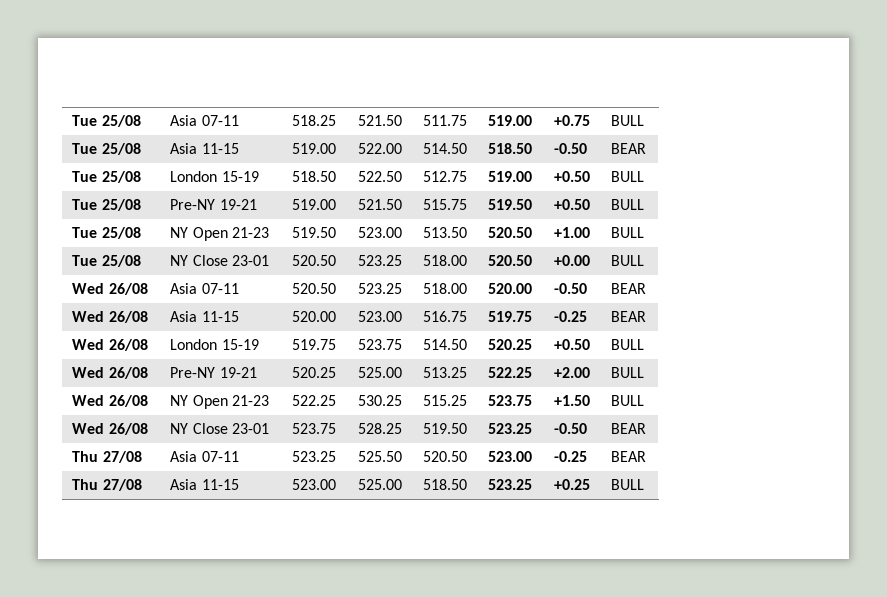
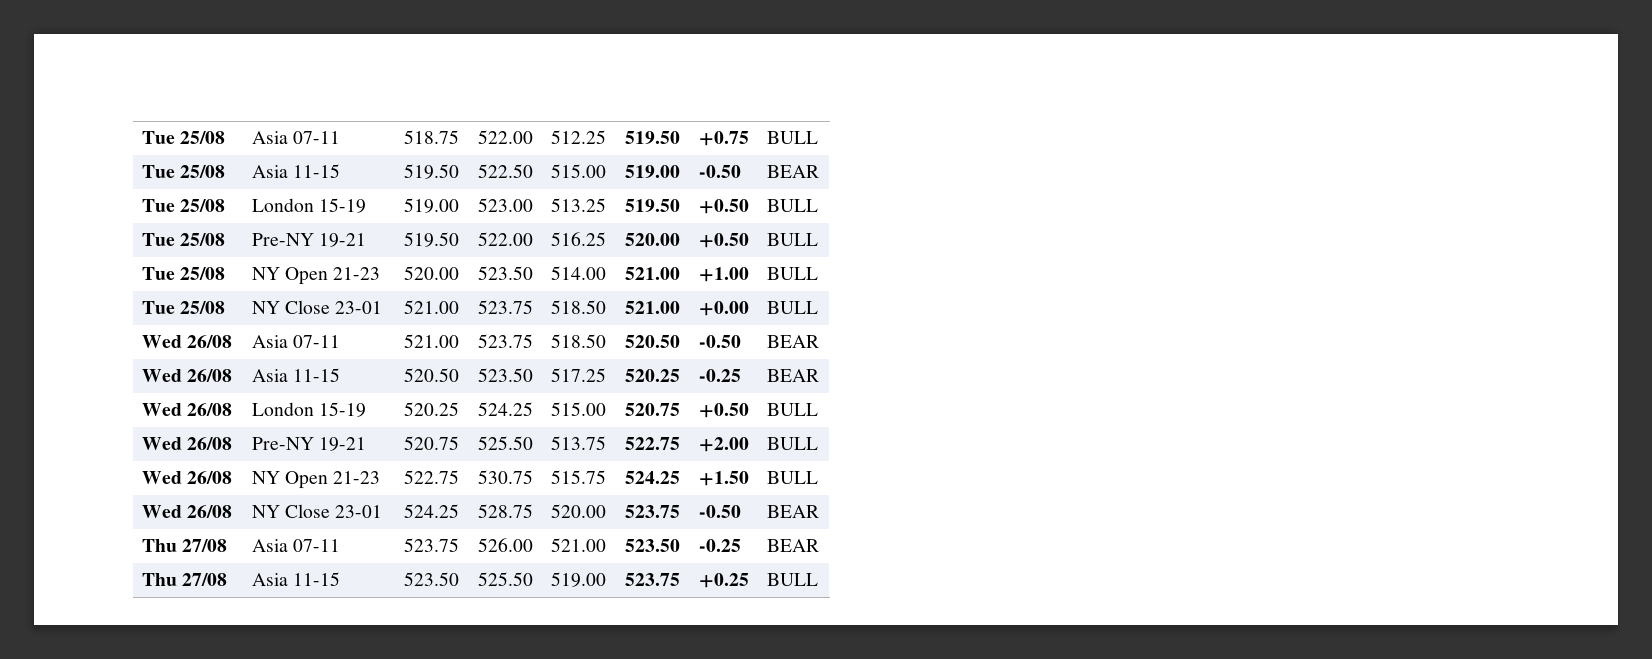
[292,115,337,126] [358,115,403,126] [423,115,468,126] [488,115,533,126] 518.25 | 521.50 | 511.75 | 519.00 -> [403,130,459,144] [477,130,533,144] [550,130,606,144] [624,131,680,144] 518.75 | 522.00 | 512.25 | 519.50
[292,143,337,154] [358,143,403,154] [423,143,468,154] [488,143,533,154] 519.00 | 522.00 | 514.50 | 518.50 -> [403,164,459,179] [477,164,533,178] [550,164,606,178] [624,165,680,178] 519.50 | 522.50 | 515.00 | 519.00
[292,171,337,182] [358,171,403,182] [423,171,468,182] [488,171,533,182] 518.50 | 522.50 | 512.75 | 519.00 -> [403,198,459,213] [477,198,533,212] [550,198,606,212] [624,199,680,212] 519.00 | 523.00 | 513.25 | 519.50
[292,199,337,210] [358,199,403,210] [423,199,468,210] [488,199,533,210] 519.00 | 521.50 | 515.75 | 519.50 -> [403,232,459,247] [477,232,533,246] [550,232,606,246] [624,233,680,246] 519.50 | 522.00 | 516.25 | 520.00
[292,227,337,238] [358,227,403,238] [423,227,468,238] [488,227,533,238] 519.50 | 523.00 | 513.50 | 520.50 -> [403,266,459,280] [477,266,533,280] [550,266,606,280] [624,267,680,280] 520.00 | 523.50 | 514.00 | 521.00
[292,255,337,266] [358,255,403,266] [423,255,468,266] [488,255,533,266] 520.50 | 523.25 | 518.00 | 520.50 -> [403,300,459,314] [477,300,533,314] [550,300,606,314] [624,301,680,314] 521.00 | 523.75 | 518.50 | 521.00
[292,283,337,294] [358,283,403,294] [423,283,468,294] [488,283,533,294] 520.50 | 523.25 | 518.00 | 520.00 -> [403,334,459,348] [477,334,533,348] [550,334,606,348] [624,335,680,348] 521.00 | 523.75 | 518.50 | 520.50
[292,311,337,322] [358,311,403,322] [423,311,468,322] [488,311,533,322] 520.00 | 523.00 | 516.75 | 519.75 -> [403,368,459,382] [477,368,533,382] [550,368,606,382] [624,369,680,382] 520.50 | 523.50 | 517.25 | 520.25
[292,339,337,350] [358,339,403,350] [423,339,468,350] [488,339,533,350] 519.75 | 523.75 | 514.50 | 520.25 -> [403,402,459,416] [477,402,533,416] [550,402,606,416] [624,403,680,416] 520.25 | 524.25 | 515.00 | 520.75
[292,367,337,378] [358,367,403,378] [423,367,468,378] [488,367,533,378] 520.25 | 525.00 | 513.25 | 522.25 -> [403,436,459,450] [477,436,533,450] [550,436,606,450] [624,437,680,450] 520.75 | 525.50 | 513.75 | 522.75
[292,395,337,406] [358,395,403,406] [423,395,468,406] [488,395,533,406] 522.25 | 530.25 | 515.25 | 523.75 -> [403,470,459,484] [477,470,533,484] [550,470,606,484] [624,471,680,484] 522.75 | 530.75 | 515.75 | 524.25
[292,423,337,434] [358,423,403,434] [423,423,468,434] [488,423,533,434] 523.75 | 528.25 | 519.50 | 523.25 -> [403,504,459,518] [477,504,533,518] [550,504,606,518] [624,505,680,518] 524.25 | 528.75 | 520.00 | 523.75
[292,451,337,462] [358,451,403,462] [423,451,468,462] [488,451,533,462] 523.25 | 525.50 | 520.50 | 523.00 -> [403,538,459,552] [477,538,533,552] [550,538,606,552] [624,539,680,552] 523.75 | 526.00 | 521.00 | 523.50
[292,479,337,490] [358,479,403,490] [423,479,468,490] [488,479,533,490] 523.00 | 525.00 | 518.50 | 523.25 -> [403,572,459,586] [477,572,533,586] [550,572,606,587] [624,573,680,586] 523.50 | 525.50 | 519.00 | 523.75

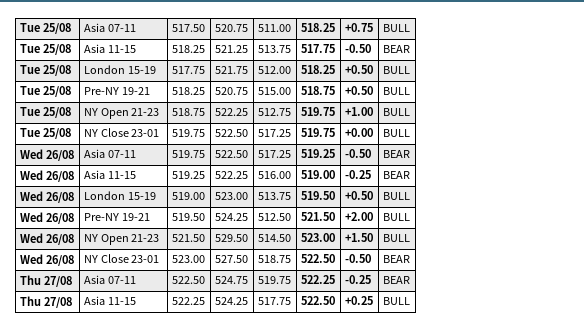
[403,130,459,144] [477,130,533,144] [550,130,606,144] [624,131,680,144] 518.75 | 522.00 | 512.25 | 519.50 -> [171,24,205,32] [214,24,248,32] [257,24,291,32] [300,23,335,32] 517.50 | 520.75 | 511.00 | 518.25
[403,164,459,179] [477,164,533,178] [550,164,606,178] [624,165,680,178] 519.50 | 522.50 | 515.00 | 519.00 -> [171,45,205,53] [214,45,248,53] [257,45,291,53] [300,44,335,53] 518.25 | 521.25 | 513.75 | 517.75
[403,198,459,213] [477,198,533,212] [550,198,606,212] [624,199,680,212] 519.00 | 523.00 | 513.25 | 519.50 -> [171,66,205,74] [214,66,248,74] [257,66,291,74] [300,65,335,74] 517.75 | 521.75 | 512.00 | 518.25
[403,232,459,247] [477,232,533,246] [550,232,606,246] [624,233,680,246] 519.50 | 522.00 | 516.25 | 520.00 -> [171,87,205,95] [214,87,248,95] [257,87,291,95] [300,86,335,95] 518.25 | 520.75 | 515.00 | 518.75
[403,266,459,280] [477,266,533,280] [550,266,606,280] [624,267,680,280] 520.00 | 523.50 | 514.00 | 521.00 -> [171,108,205,116] [214,108,248,116] [257,108,291,116] [300,107,335,116] 518.75 | 522.25 | 512.75 | 519.75
[403,300,459,314] [477,300,533,314] [550,300,606,314] [624,301,680,314] 521.00 | 523.75 | 518.50 | 521.00 -> [171,129,205,137] [214,129,248,137] [257,129,291,137] [300,128,335,137] 519.75 | 522.50 | 517.25 | 519.75
[403,334,459,348] [477,334,533,348] [550,334,606,348] [624,335,680,348] 521.00 | 523.75 | 518.50 | 520.50 -> [171,150,205,158] [214,150,248,158] [257,150,291,158] [300,149,335,158] 519.75 | 522.50 | 517.25 | 519.25
[403,368,459,382] [477,368,533,382] [550,368,606,382] [624,369,680,382] 520.50 | 523.50 | 517.25 | 520.25 -> [171,171,205,179] [214,171,248,179] [257,171,291,179] [300,170,335,179] 519.25 | 522.25 | 516.00 | 519.00
[403,402,459,416] [477,402,533,416] [550,402,606,416] [624,403,680,416] 520.25 | 524.25 | 515.00 | 520.75 -> [171,192,205,200] [214,192,248,200] [257,192,291,200] [300,191,335,200] 519.00 | 523.00 | 513.75 | 519.50
[403,436,459,450] [477,436,533,450] [550,436,606,450] [624,437,680,450] 520.75 | 525.50 | 513.75 | 522.75 -> [171,213,205,221] [214,213,248,221] [257,213,291,221] [300,212,335,221] 519.50 | 524.25 | 512.50 | 521.50
[403,470,459,484] [477,470,533,484] [550,470,606,484] [624,471,680,484] 522.75 | 530.75 | 515.75 | 524.25 -> [171,234,205,242] [214,234,248,242] [257,234,291,242] [300,233,335,242] 521.50 | 529.50 | 514.50 | 523.00
[403,504,459,518] [477,504,533,518] [550,504,606,518] [624,505,680,518] 524.25 | 528.75 | 520.00 | 523.75 -> [171,255,205,263] [214,255,248,263] [257,255,291,263] [300,254,335,263] 523.00 | 527.50 | 518.75 | 522.50
[403,538,459,552] [477,538,533,552] [550,538,606,552] [624,539,680,552] 523.75 | 526.00 | 521.00 | 523.50 -> [171,276,205,284] [214,276,248,284] [257,276,291,284] [300,275,335,284] 522.50 | 524.75 | 519.75 | 522.25
[403,572,459,586] [477,572,533,586] [550,572,606,587] [624,573,680,586] 523.50 | 525.50 | 519.00 | 523.75 -> [171,297,205,305] [214,297,248,305] [257,297,291,305] [300,296,335,305] 522.25 | 524.25 | 517.75 | 522.50

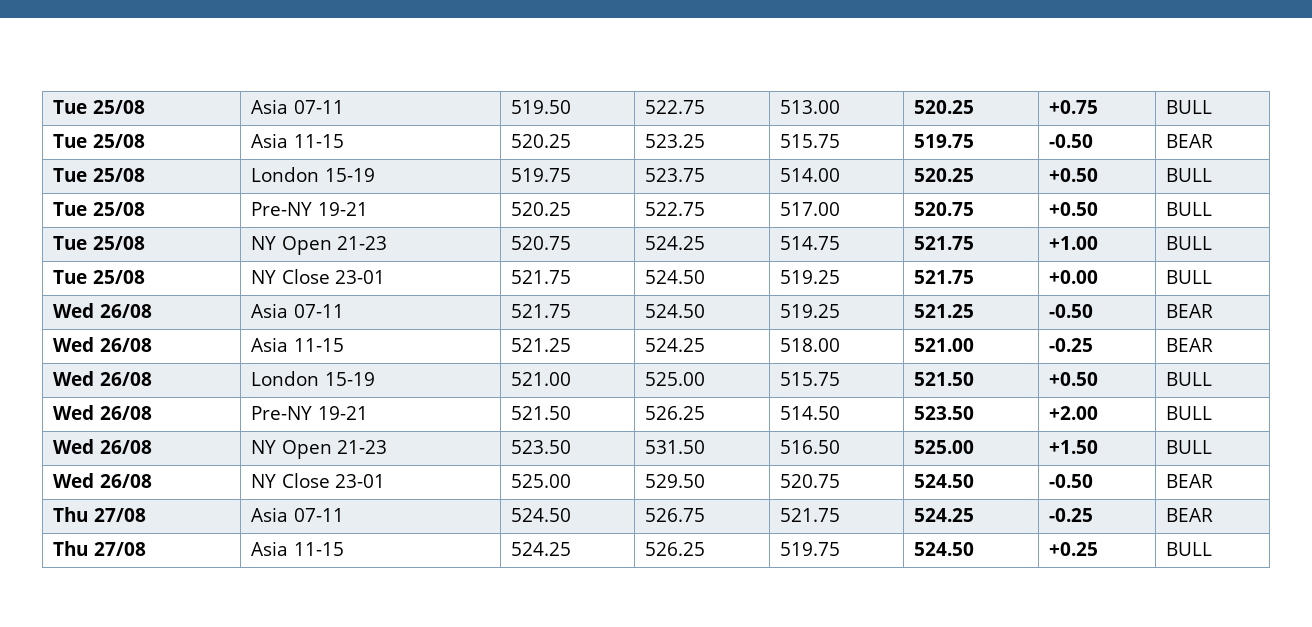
[171,24,205,32] [214,24,248,32] [257,24,291,32] [300,23,335,32] 517.50 | 520.75 | 511.00 | 518.25 -> [511,100,572,114] [645,100,706,114] [780,100,841,114] [914,100,975,114] 519.50 | 522.75 | 513.00 | 520.25
[171,45,205,53] [214,45,248,53] [257,45,291,53] [300,44,335,53] 518.25 | 521.25 | 513.75 | 517.75 -> [511,134,572,148] [645,134,706,148] [780,134,841,148] [914,134,975,148] 520.25 | 523.25 | 515.75 | 519.75
[171,66,205,74] [214,66,248,74] [257,66,291,74] [300,65,335,74] 517.75 | 521.75 | 512.00 | 518.25 -> [511,168,572,182] [645,168,706,182] [780,168,841,182] [914,168,975,182] 519.75 | 523.75 | 514.00 | 520.25
[171,87,205,95] [214,87,248,95] [257,87,291,95] [300,86,335,95] 518.25 | 520.75 | 515.00 | 518.75 -> [511,202,572,216] [645,202,706,216] [780,202,841,216] [914,202,975,216] 520.25 | 522.75 | 517.00 | 520.75
[171,108,205,116] [214,108,248,116] [257,108,291,116] [300,107,335,116] 518.75 | 522.25 | 512.75 | 519.75 -> [511,236,572,250] [645,236,706,250] [780,236,841,250] [914,236,975,250] 520.75 | 524.25 | 514.75 | 521.75
[171,129,205,137] [214,129,248,137] [257,129,291,137] [300,128,335,137] 519.75 | 522.50 | 517.25 | 519.75 -> [511,270,572,284] [645,270,706,284] [780,270,841,284] [914,270,975,284] 521.75 | 524.50 | 519.25 | 521.75
[171,150,205,158] [214,150,248,158] [257,150,291,158] [300,149,335,158] 519.75 | 522.50 | 517.25 | 519.25 -> [511,304,572,318] [645,304,706,318] [780,304,841,318] [914,304,975,318] 521.75 | 524.50 | 519.25 | 521.25
[171,171,205,179] [214,171,248,179] [257,171,291,179] [300,170,335,179] 519.25 | 522.25 | 516.00 | 519.00 -> [511,338,572,352] [645,338,706,352] [780,338,841,352] [914,338,975,352] 521.25 | 524.25 | 518.00 | 521.00
[171,192,205,200] [214,192,248,200] [257,192,291,200] [300,191,335,200] 519.00 | 523.00 | 513.75 | 519.50 -> [511,372,572,386] [645,372,706,386] [780,372,841,386] [914,372,975,386] 521.00 | 525.00 | 515.75 | 521.50
[171,213,205,221] [214,213,248,221] [257,213,291,221] [300,212,335,221] 519.50 | 524.25 | 512.50 | 521.50 -> [511,406,572,420] [645,406,706,420] [780,406,841,420] [914,406,975,420] 521.50 | 526.25 | 514.50 | 523.50
[171,234,205,242] [214,234,248,242] [257,234,291,242] [300,233,335,242] 521.50 | 529.50 | 514.50 | 523.00 -> [511,440,572,454] [645,440,706,454] [780,440,841,454] [914,440,975,454] 523.50 | 531.50 | 516.50 | 525.00
[171,255,205,263] [214,255,248,263] [257,255,291,263] [300,254,335,263] 523.00 | 527.50 | 518.75 | 522.50 -> [511,474,572,488] [645,474,706,488] [780,474,841,488] [914,474,975,488] 525.00 | 529.50 | 520.75 | 524.50
[171,276,205,284] [214,276,248,284] [257,276,291,284] [300,275,335,284] 522.50 | 524.75 | 519.75 | 522.25 -> [511,508,572,522] [645,508,706,522] [780,508,841,522] [914,508,975,522] 524.50 | 526.75 | 521.75 | 524.25
[171,297,205,305] [214,297,248,305] [257,297,291,305] [300,296,335,305] | 522.25 | 524.25 | 517.75 | 522.50 -> [511,542,572,556] [645,542,706,556] [780,542,841,556] [914,542,975,556] | 524.25 | 526.25 | 519.75 | 524.50

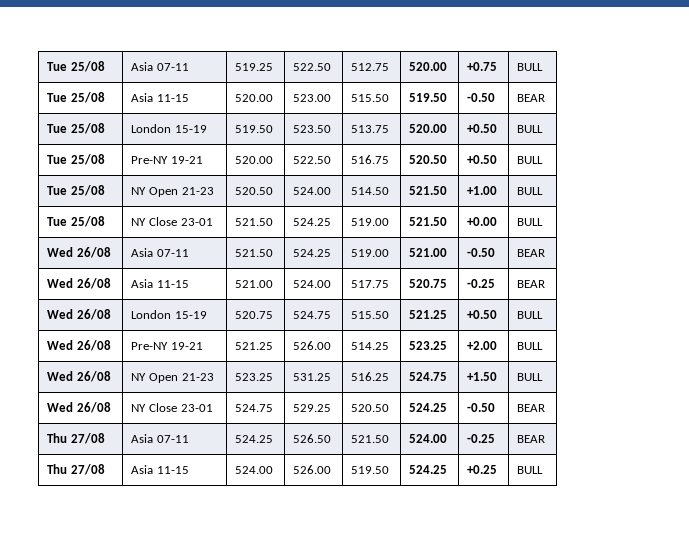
[511,100,572,114] [645,100,706,114] [780,100,841,114] [914,100,975,114] 519.50 | 522.75 | 513.00 | 520.25 -> [235,63,274,71] [293,63,332,71] [351,63,390,71] [409,62,448,71] 519.25 | 522.50 | 512.75 | 520.00
[511,134,572,148] [645,134,706,148] [780,134,841,148] [914,134,975,148] 520.25 | 523.25 | 515.75 | 519.75 -> [235,94,274,102] [293,94,332,102] [351,94,390,102] [409,93,448,102] 520.00 | 523.00 | 515.50 | 519.50
[511,168,572,182] [645,168,706,182] [780,168,841,182] [914,168,975,182] 519.75 | 523.75 | 514.00 | 520.25 -> [235,125,274,133] [293,125,332,133] [351,125,390,133] [409,124,448,133] 519.50 | 523.50 | 513.75 | 520.00
[511,202,572,216] [645,202,706,216] [780,202,841,216] [914,202,975,216] 520.25 | 522.75 | 517.00 | 520.75 -> [235,156,274,164] [293,156,332,164] [351,155,390,164] [409,155,448,164] 520.00 | 522.50 | 516.75 | 520.50
[511,236,572,250] [645,236,706,250] [780,236,841,250] [914,236,975,250] 520.75 | 524.25 | 514.75 | 521.75 -> [235,187,274,195] [293,187,332,195] [351,187,390,195] [409,186,448,195] 520.50 | 524.00 | 514.50 | 521.50
[511,270,572,284] [645,270,706,284] [780,270,841,284] [914,270,975,284] 521.75 | 524.50 | 519.25 | 521.75 -> [235,218,274,226] [293,218,332,226] [351,218,390,226] [409,217,448,226] 521.50 | 524.25 | 519.00 | 521.50
[511,304,572,318] [645,304,706,318] [780,304,841,318] [914,304,975,318] 521.75 | 524.50 | 519.25 | 521.25 -> [235,249,274,257] [293,249,332,257] [351,249,390,257] [409,248,448,257] 521.50 | 524.25 | 519.00 | 521.00
[511,338,572,352] [645,338,706,352] [780,338,841,352] [914,338,975,352] 521.25 | 524.25 | 518.00 | 521.00 -> [235,280,274,288] [293,280,332,288] [351,280,390,288] [409,279,448,288] 521.00 | 524.00 | 517.75 | 520.75
[511,372,572,386] [645,372,706,386] [780,372,841,386] [914,372,975,386] 521.00 | 525.00 | 515.75 | 521.50 -> [235,311,274,319] [293,311,332,319] [351,311,390,319] [409,310,448,319] 520.75 | 524.75 | 515.50 | 521.25
[511,406,572,420] [645,406,706,420] [780,406,841,420] [914,406,975,420] 521.50 | 526.25 | 514.50 | 523.50 -> [235,342,274,350] [293,341,332,350] [351,342,390,350] [409,341,448,350] 521.25 | 526.00 | 514.25 | 523.25
[511,440,572,454] [645,440,706,454] [780,440,841,454] [914,440,975,454] 523.50 | 531.50 | 516.50 | 525.00 -> [235,373,274,381] [293,373,332,381] [351,372,390,381] [409,372,448,381] 523.25 | 531.25 | 516.25 | 524.75
[511,474,572,488] [645,474,706,488] [780,474,841,488] [914,474,975,488] 525.00 | 529.50 | 520.75 | 524.50 -> [235,404,274,412] [293,404,332,412] [351,404,390,412] [409,403,448,412] 524.75 | 529.25 | 520.50 | 524.25
[511,508,572,522] [645,508,706,522] [780,508,841,522] [914,508,975,522] 524.50 | 526.75 | 521.75 | 524.25 -> [235,435,274,443] [293,434,332,443] [351,435,390,443] [409,434,448,443] 524.25 | 526.50 | 521.50 | 524.00
[511,542,572,556] [645,542,706,556] [780,542,841,556] [914,542,975,556] 524.25 | 526.25 | 519.75 | 524.50 -> [235,466,274,474] [293,465,332,474] [351,466,390,474] [409,465,448,474] 524.00 | 526.00 | 519.50 | 524.25

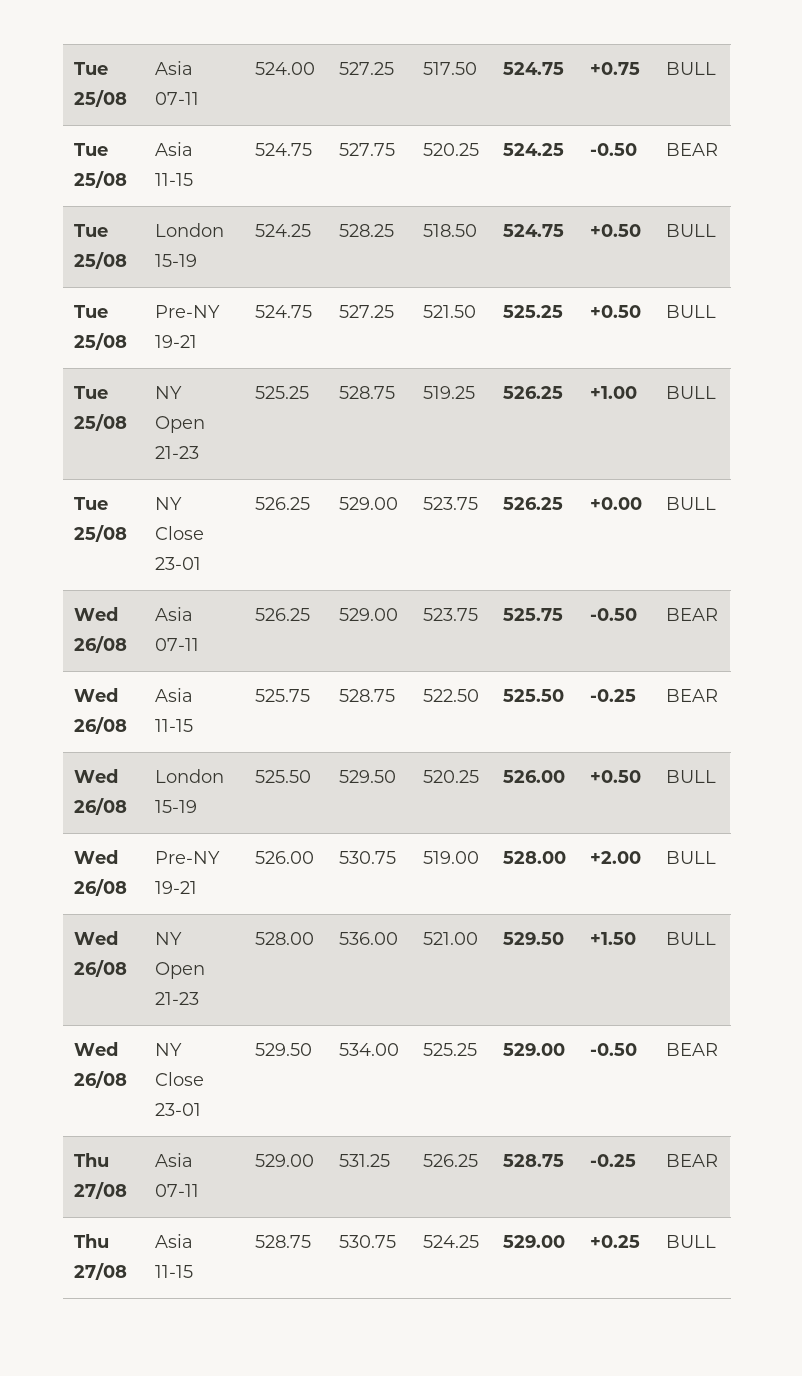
[235,63,274,71] [293,63,332,71] [351,63,390,71] [409,62,448,71] 519.25 | 522.50 | 512.75 | 520.00 -> [255,62,316,75] [339,62,395,75] [423,62,478,75] [503,62,565,75] 524.00 | 527.25 | 517.50 | 524.75
[235,94,274,102] [293,94,332,102] [351,94,390,102] [409,93,448,102] 520.00 | 523.00 | 515.50 | 519.50 -> [255,143,313,156] [339,143,396,156] [423,143,480,156] [503,143,565,156] 524.75 | 527.75 | 520.25 | 524.25
[235,125,274,133] [293,125,332,133] [351,125,390,133] [409,124,448,133] 519.50 | 523.50 | 513.75 | 520.00 -> [255,224,312,237] [339,224,395,237] [423,224,478,237] [503,224,565,237] 524.25 | 528.25 | 518.50 | 524.75
[235,156,274,164] [293,156,332,164] [351,155,390,164] [409,155,448,164] 520.00 | 522.50 | 516.75 | 520.50 -> [255,305,313,318] [339,305,395,318] [423,305,477,318] [503,305,564,318] 524.75 | 527.25 | 521.50 | 525.25
[235,187,274,195] [293,187,332,195] [351,187,390,195] [409,186,448,195] 520.50 | 524.00 | 514.50 | 521.50 -> [255,386,310,399] [339,386,396,399] [423,386,476,399] [503,386,564,399] 525.25 | 528.75 | 519.25 | 526.25
[235,218,274,226] [293,218,332,226] [351,218,390,226] [409,217,448,226] 521.50 | 524.25 | 519.00 | 521.50 -> [255,497,311,510] [339,497,399,510] [423,497,479,510] [503,497,564,510] 526.25 | 529.00 | 523.75 | 526.25
[235,249,274,257] [293,249,332,257] [351,249,390,257] [409,248,448,257] 521.50 | 524.25 | 519.00 | 521.00 -> [255,608,311,621] [339,608,399,621] [423,608,479,621] [503,608,564,621] 526.25 | 529.00 | 523.75 | 525.75
[235,280,274,288] [293,280,332,288] [351,280,390,288] [409,279,448,288] 521.00 | 524.00 | 517.75 | 520.75 -> [255,689,311,702] [339,689,396,702] [423,689,480,702] [503,689,565,702] 525.75 | 528.75 | 522.50 | 525.50
[235,311,274,319] [293,311,332,319] [351,311,390,319] [409,310,448,319] 520.75 | 524.75 | 515.50 | 521.25 -> [255,770,312,783] [339,770,397,783] [423,770,480,783] [503,770,566,783] 525.50 | 529.50 | 520.25 | 526.00
[235,342,274,350] [293,341,332,350] [351,342,390,350] [409,341,448,350] | 521.25 | 526.00 | 514.25 | 523.25 -> [255,851,315,864] [339,851,397,864] [423,851,480,864] [503,851,567,864] | 526.00 | 530.75 | 519.00 | 528.00
[235,373,274,381] [293,373,332,381] [351,372,390,381] [409,372,448,381] 523.25 | 531.25 | 516.25 | 524.75 -> [255,932,315,945] [339,932,399,945] [423,932,479,945] [503,932,565,945] 528.00 | 536.00 | 521.00 | 529.50
[235,404,274,412] [293,404,332,412] [351,404,390,412] [409,403,448,412] 524.75 | 529.25 | 520.50 | 524.25 -> [255,1043,313,1056] [339,1043,400,1056] [423,1043,478,1056] [503,1043,566,1056] 529.50 | 534.00 | 525.25 | 529.00
[235,435,274,443] [293,434,332,443] [351,435,390,443] [409,434,448,443] 524.25 | 526.50 | 521.50 | 524.00 -> [255,1154,315,1167] [339,1154,391,1167] [423,1154,479,1167] [503,1154,565,1167] 529.00 | 531.25 | 526.25 | 528.75
[235,466,274,474] [293,465,332,474] [351,466,390,474] [409,465,448,474] 524.00 | 526.00 | 519.50 | 524.25 -> [255,1235,312,1248] [339,1235,397,1248] [423,1235,480,1248] [503,1235,566,1248] 528.75 | 530.75 | 524.25 | 529.00

